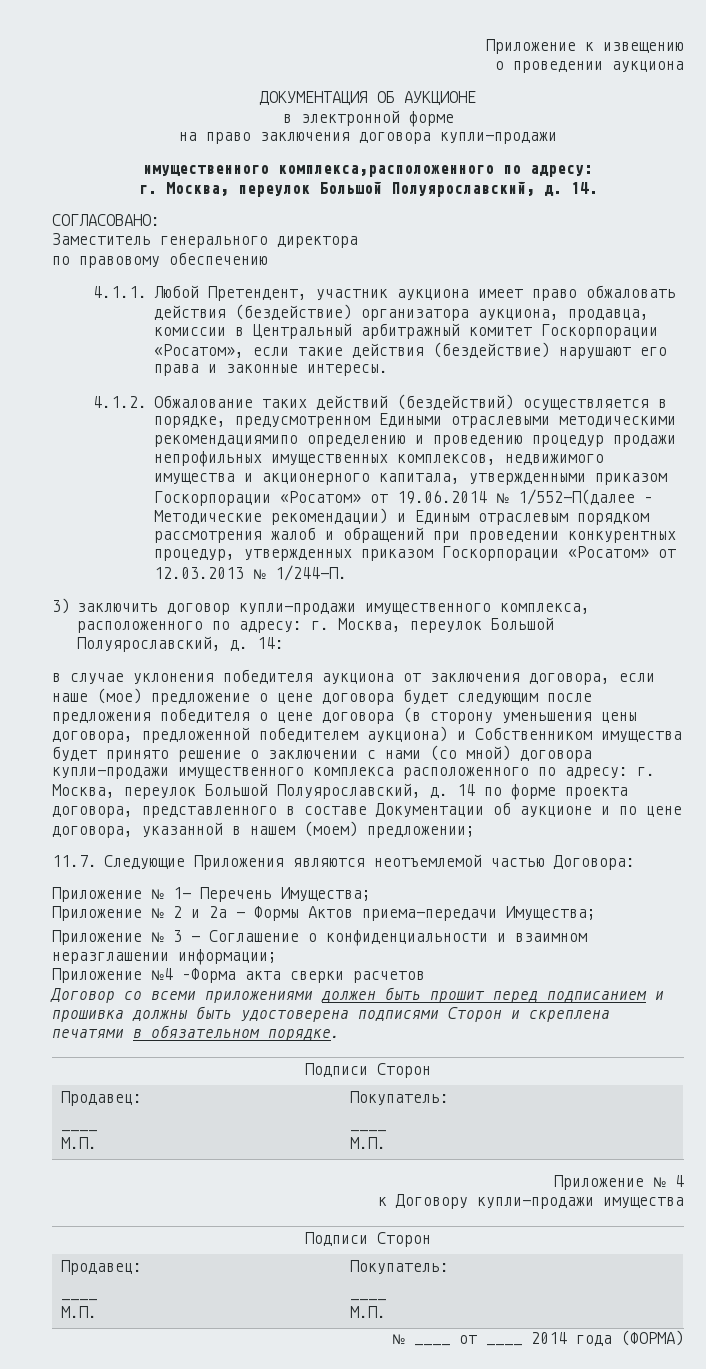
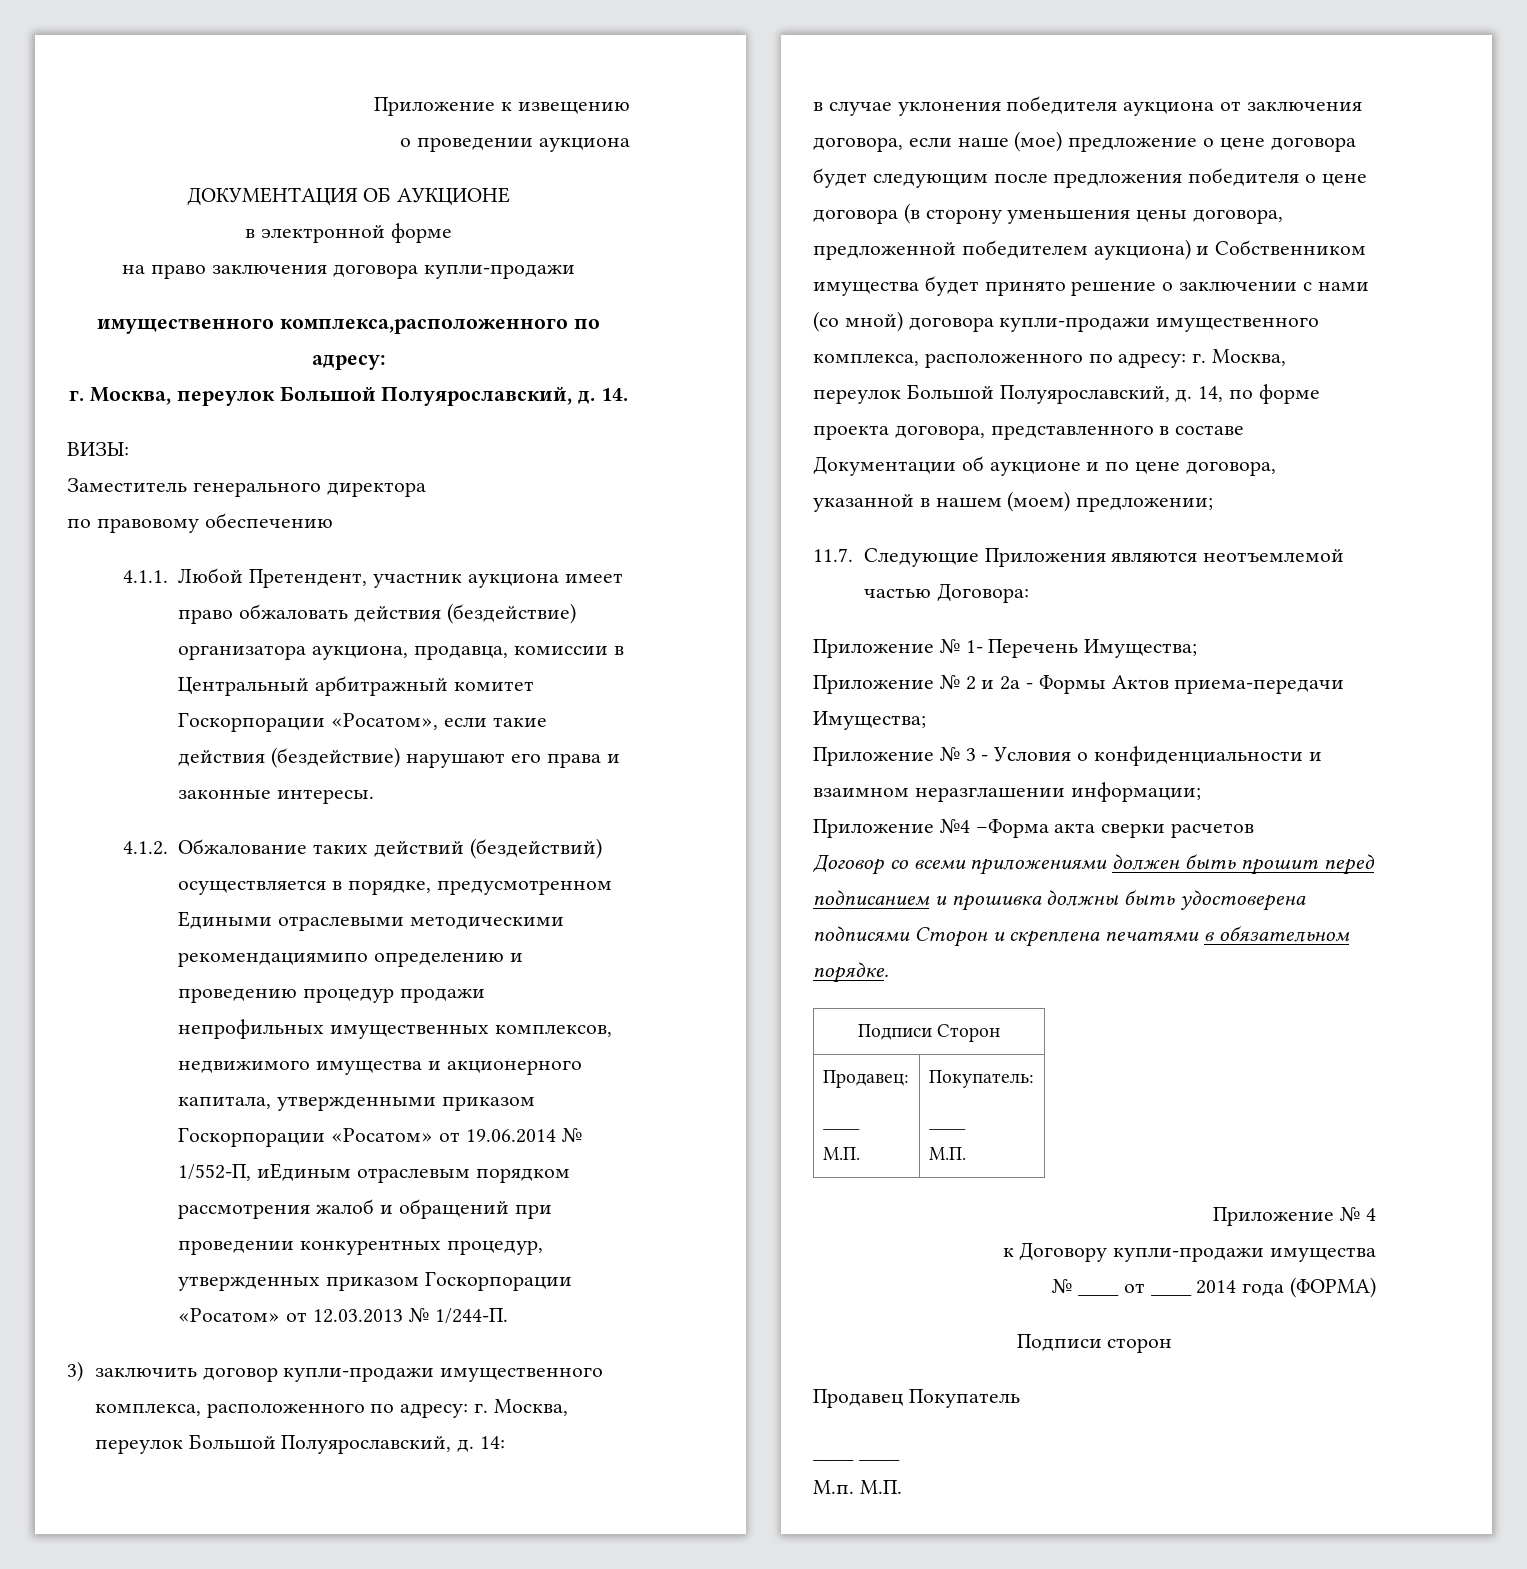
[52,214,160,226] СОГЛАСОВАНО: -> [67,442,129,456] ВИЗЫ:
[517,489,653,505] [153,508,469,525] 1/552-П(далее – Методические рекомендации) и Единым -> [178,1163,352,1181] 1/552-П, иЕдиным
[313,767,655,779] [52,783,475,799] комплекса расположенного по адресу: г. Москва, переулок Большой Полуярославский, д. 14 -> [813,349,1287,368] [813,384,1224,404] комплекса, расположенного по адресу: г. Москва, переулок Большой Полуярославский, д. 14,
[209,930,299,942] Соглашение -> [993,747,1072,762] Условия
[305,1232,431,1247] [61,1260,143,1275] [61,1299,98,1301] [61,1306,98,1318] [350,1260,450,1275] [350,1299,387,1301] [350,1306,387,1318] // Подписи Сторон // Продавец: // ____ // М.П. | Покупатель: // ____ // М.П. -> (1376, 1254) none
(684, 1338) none -> [1016,1334,1173,1353] [813,1389,1020,1408] [813,1458,900,1461] [813,1480,902,1494] // Подписи сторон // Продавец Покупатель // ____ ____ // М.п. М.П.

